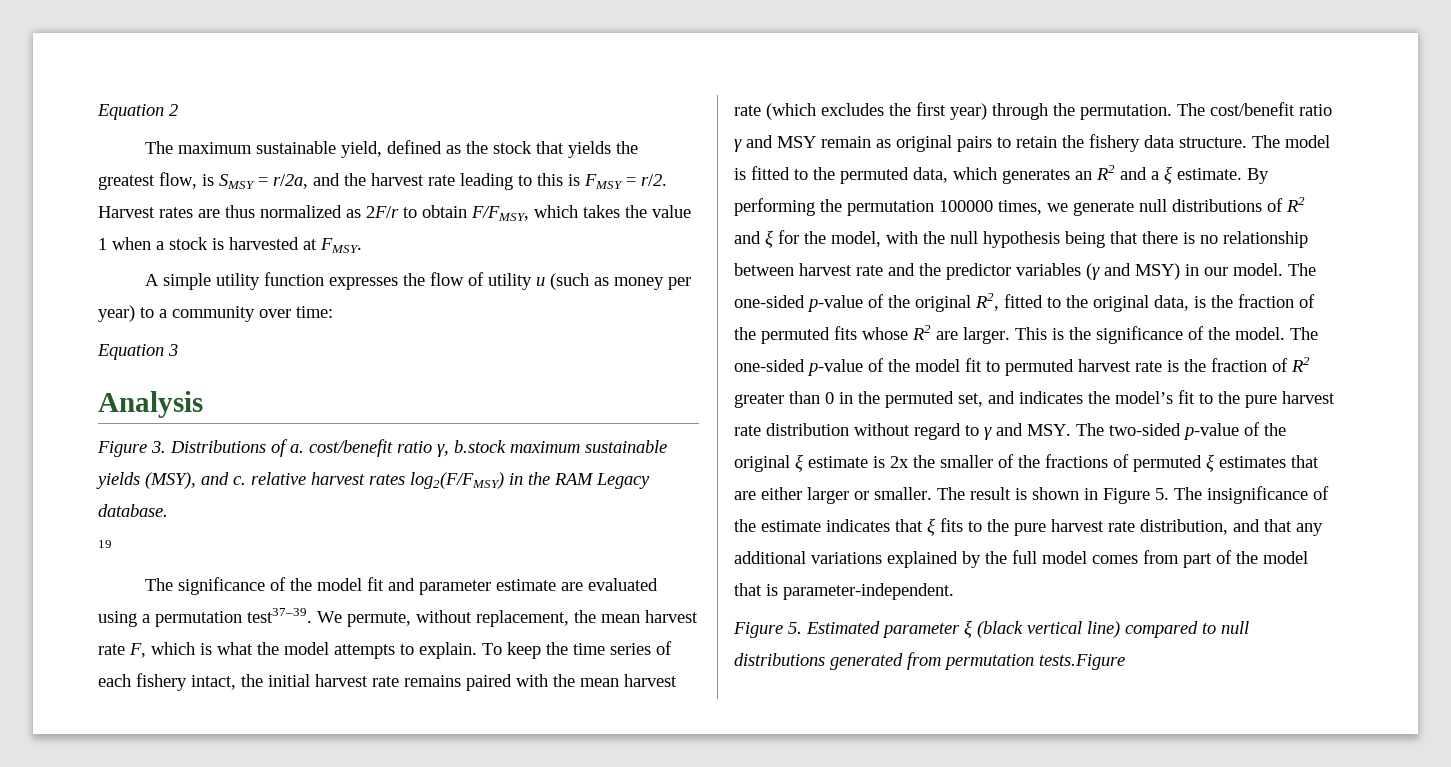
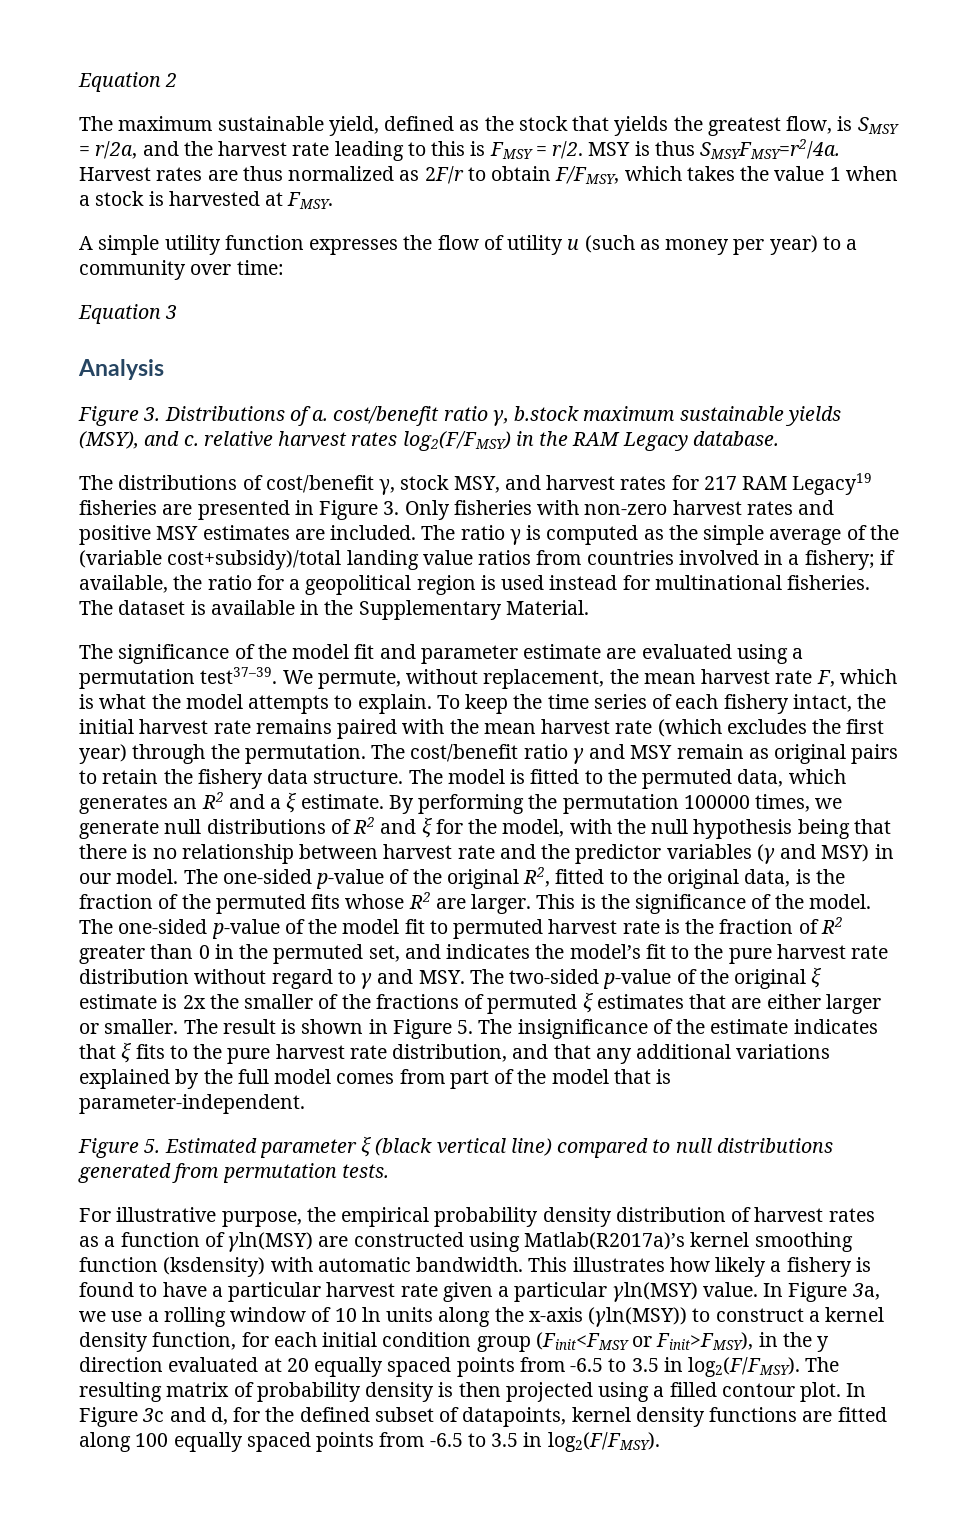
(667, 180) none -> [588,139,841,159] MSY is thus SMSYFMSY=r2/4a.
[98,540,112,548] 19 -> [79,473,873,495] [79,500,835,520] [79,525,899,545] [79,550,895,570] [79,575,871,595] [79,600,589,620] The distributions of cost/benefit γ, stock MSY, and harvest rates for 217 RAM Legacy19 fisheries are presented in Figure 3. Only fisheries with non-zero harvest rates and positive MSY estimates are included. The ratio γ is computed as the simple average of the (variable cost+subsidy)/total landing value ratios from countries involved in a fishery; if available, the ratio for a geopolitical region is used instead for multinational fisheries. The dataset is available in the Supplementary Material.
[1039,654,1125,670] tests.Figure -> [341,1164,389,1178] [79,1207,875,1227] [79,1232,853,1252] [79,1257,871,1277] [79,1282,880,1302] [79,1307,885,1327] [79,1332,830,1352] [79,1357,840,1377] [79,1382,867,1402] [79,1407,887,1427] [79,1432,660,1452] tests. // For illustrative purpose, the empirical probability density distribution of harvest rates as a function of γln(MSY) are constructed using Matlab(R2017a)’s kernel smoothing function (ksdensity) with automatic bandwidth. This illustrates how likely a fishery is found to have a particular harvest rate given a particular γln(MSY) value. In Figure 3a, we use a rolling window of 10 ln units along the x-axis (γln(MSY)) to construct a kernel density function, for each initial condition group (Finit<FMSY or Finit>FMSY), in the y direction evaluated at 20 equally spaced points from -6.5 to 3.5 in log2(F/FMSY). The resulting matrix of probability density is then projected using a filled contour plot. In Figure 3c and d, for the defined subset of datapoints, kernel density functions are fitted along 100 equally spaced points from -6.5 to 3.5 in log2(F/FMSY).

